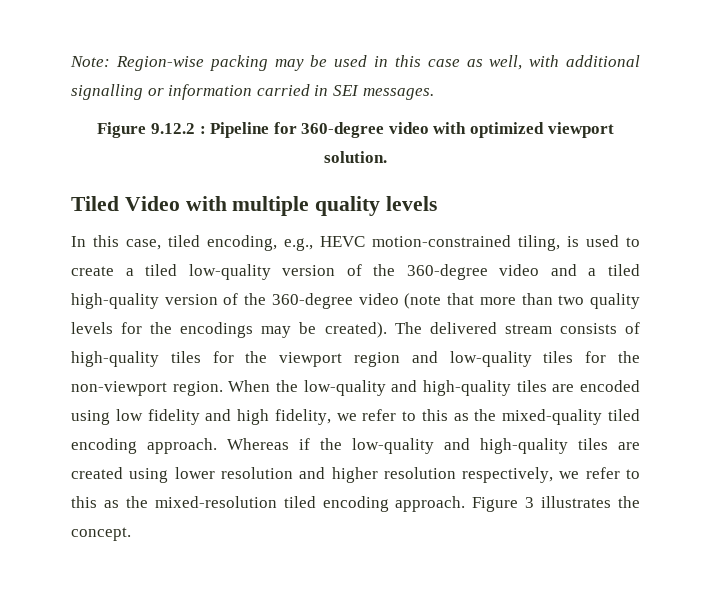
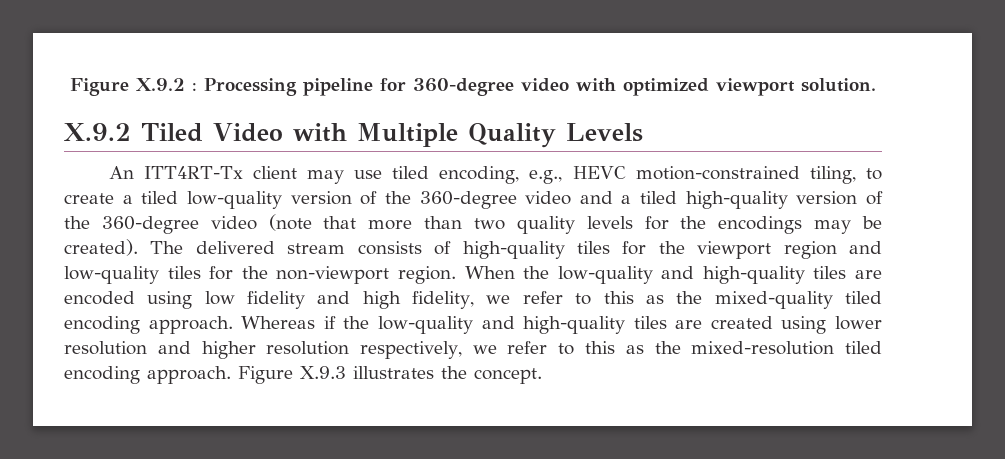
[70,55,640,71] [71,84,434,100] [97,122,270,138] Note: Region-wise packing may be used in this case as well, with additional signalling or information carried in SEI messages. // Figure 9.12.2 : Pipeline -> [70,78,373,96] Figure X.9.2 : Processing pipeline
(387, 157) none -> [64,123,131,141] X.9.2
[232,196,438,216] [71,235,161,250] multiple quality levels // In this case, -> [356,123,643,148] [108,166,383,184] Multiple Quality Levels // An ITT4RT-Tx client may use
[567,235,619,247] is used -> (856, 175) none
[525,497,535,508] 3 -> [300,366,346,379] X.9.3

